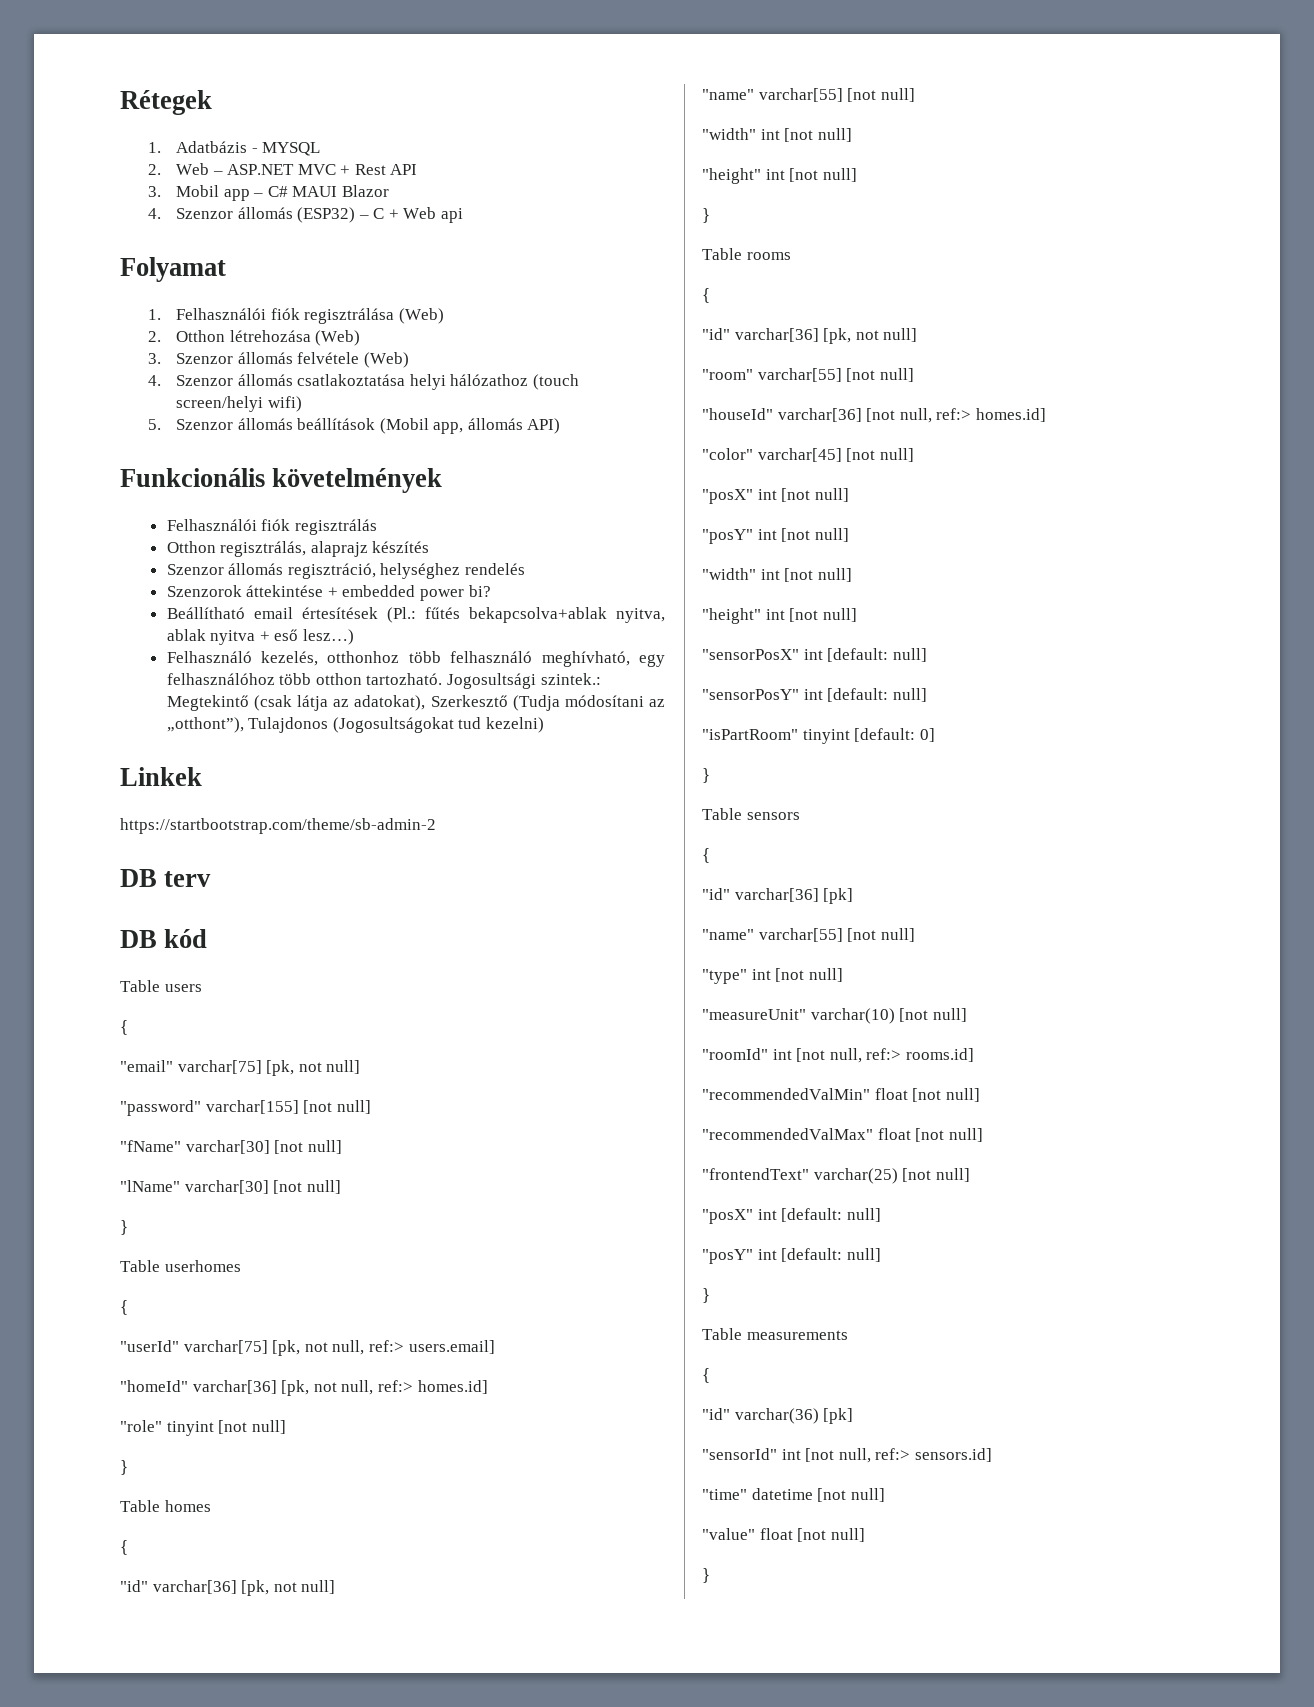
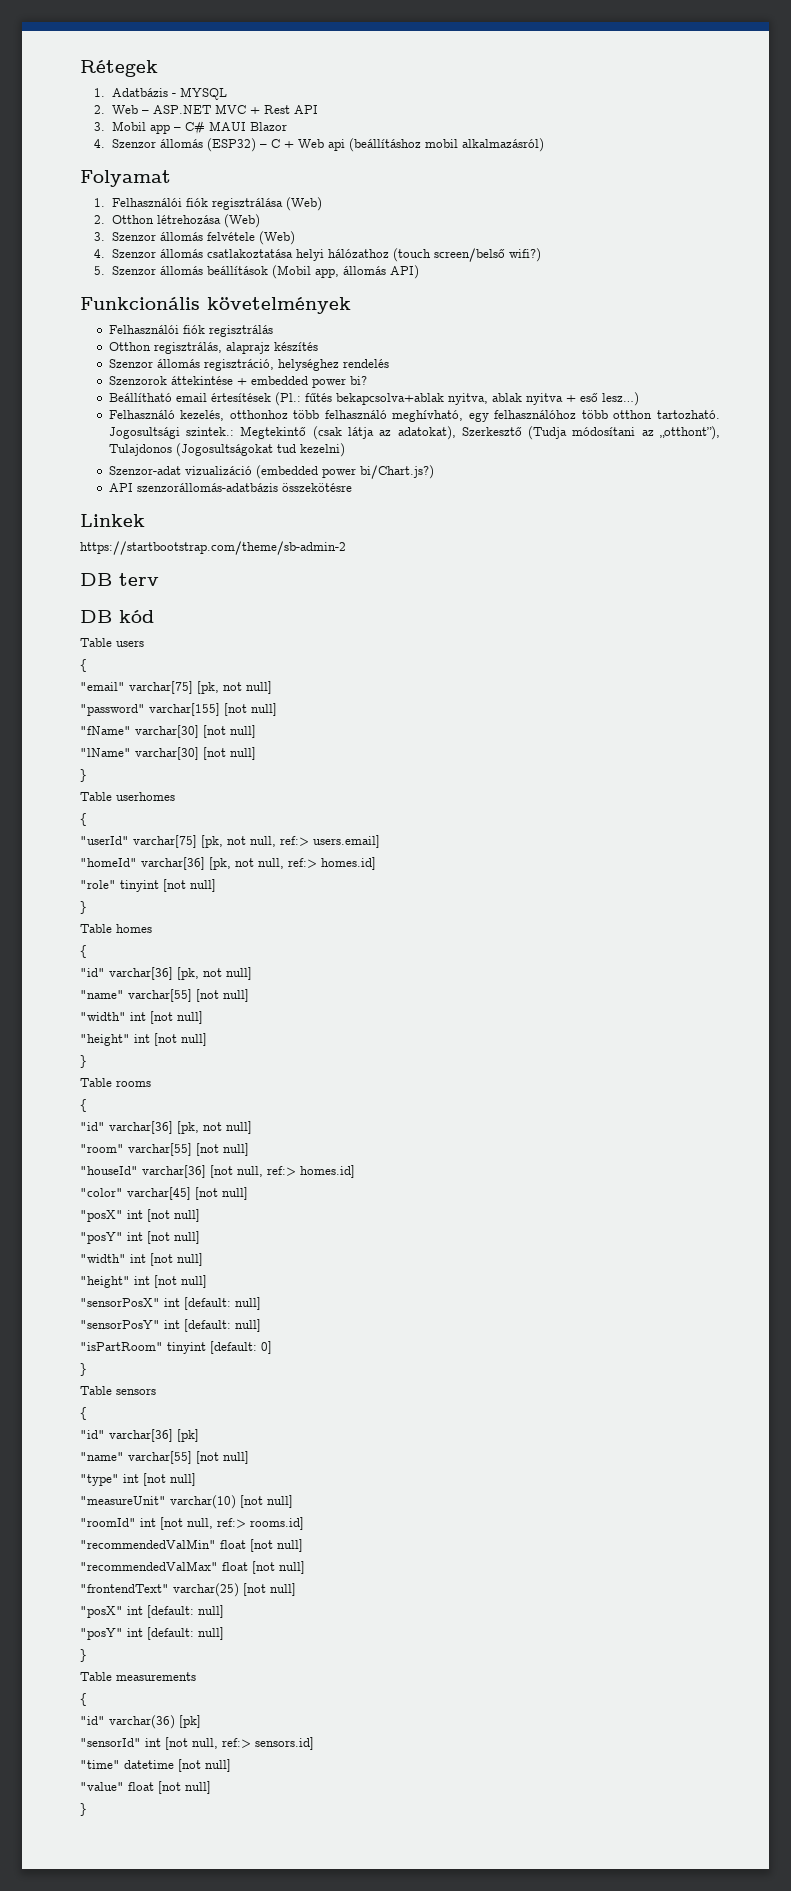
(464, 215) none -> [348,138,544,152] (beállításhoz mobil alkalmazásról)
[175,396,302,412] screen/helyi wifi) -> [433,248,541,262] screen/belső wifi?)
(545, 725) none -> [108,465,434,479] [108,483,352,492] // Szenzor-adat vizualizáció (embedded power bi/Chart.js?) // API szenzorállomás-adatbázis összekötésre

